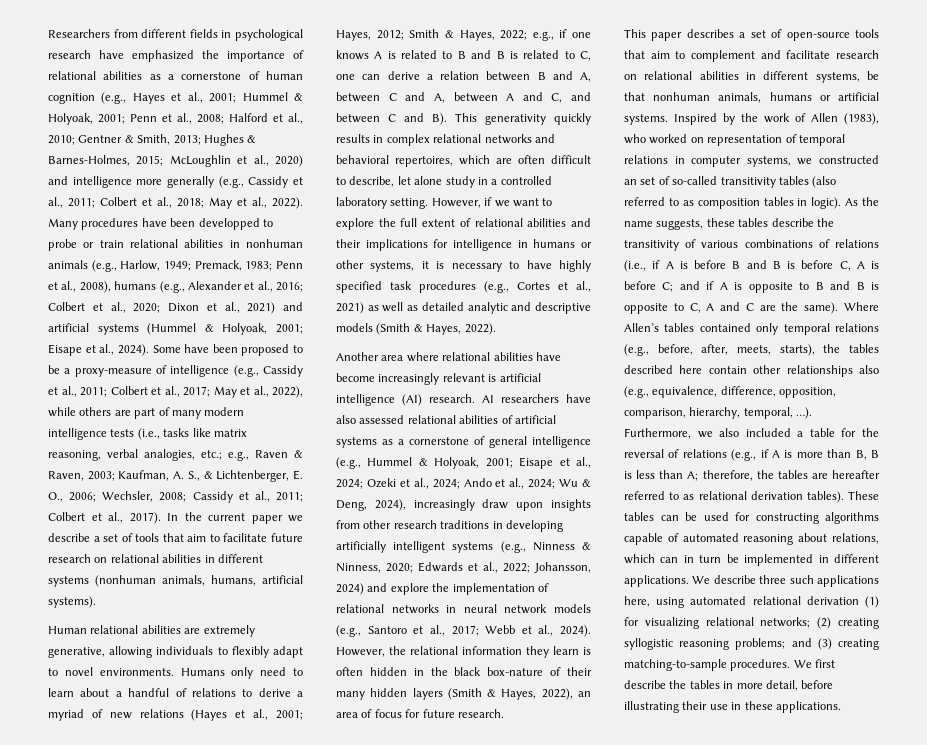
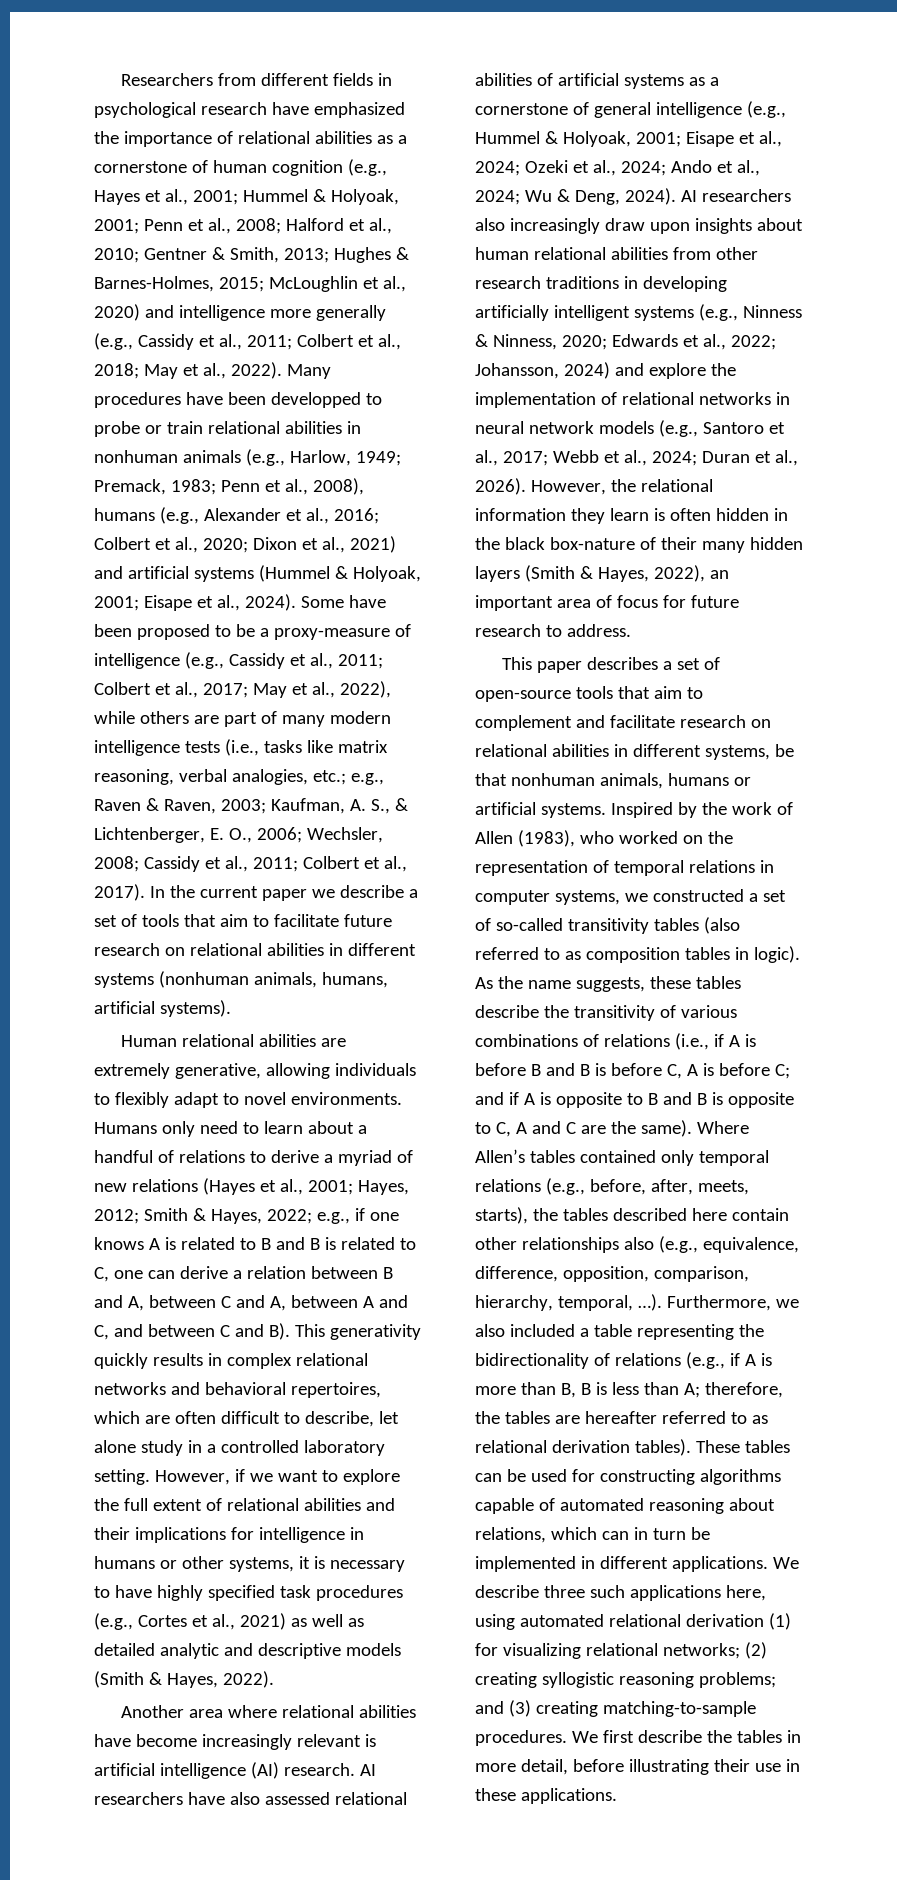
[374,499,591,511] 2024), increasingly draw upon insights -> [624,188,791,205] [475,218,803,234] [475,247,668,260] 2024). AI researchers also increasingly draw upon insights about human relational abilities
[560,625,591,637] 2024). -> [651,450,798,466] [475,478,526,495] 2024; Duran et al., 2026).
(591, 694) none -> [475,595,553,611] important
[457,709,504,718] research. -> [475,624,631,637] research to address.
(704, 140) none -> [707,831,733,844] the
[624,179,637,185] an -> [748,893,758,902] a
[841,428,879,437] [624,449,664,458] for the reversal -> [636,1324,764,1340] [475,1353,589,1369] representing the bidirectionality

